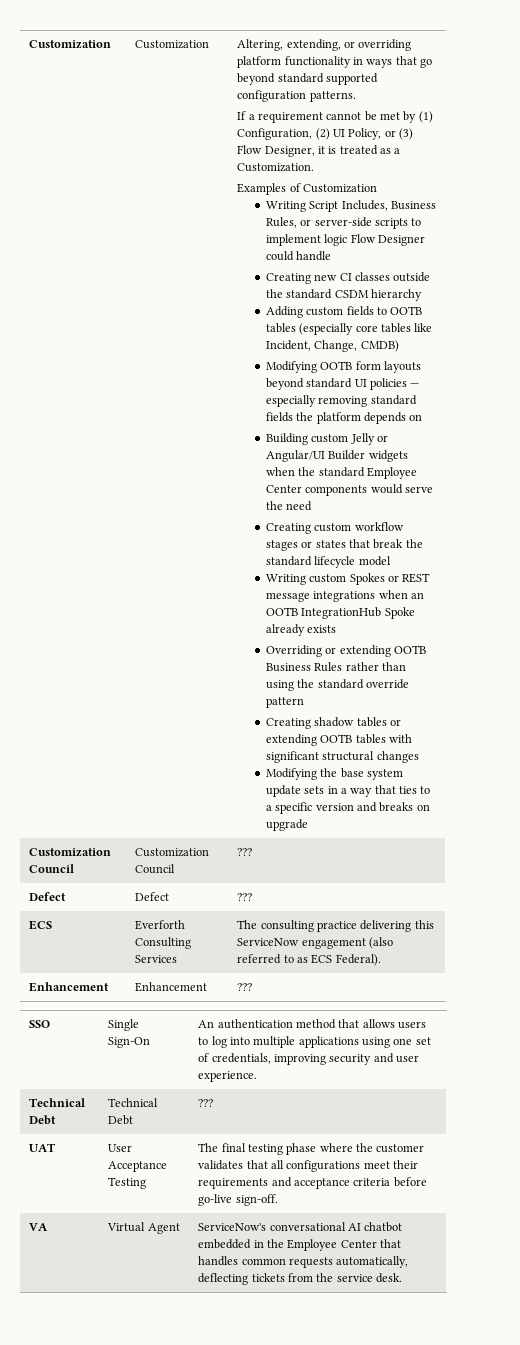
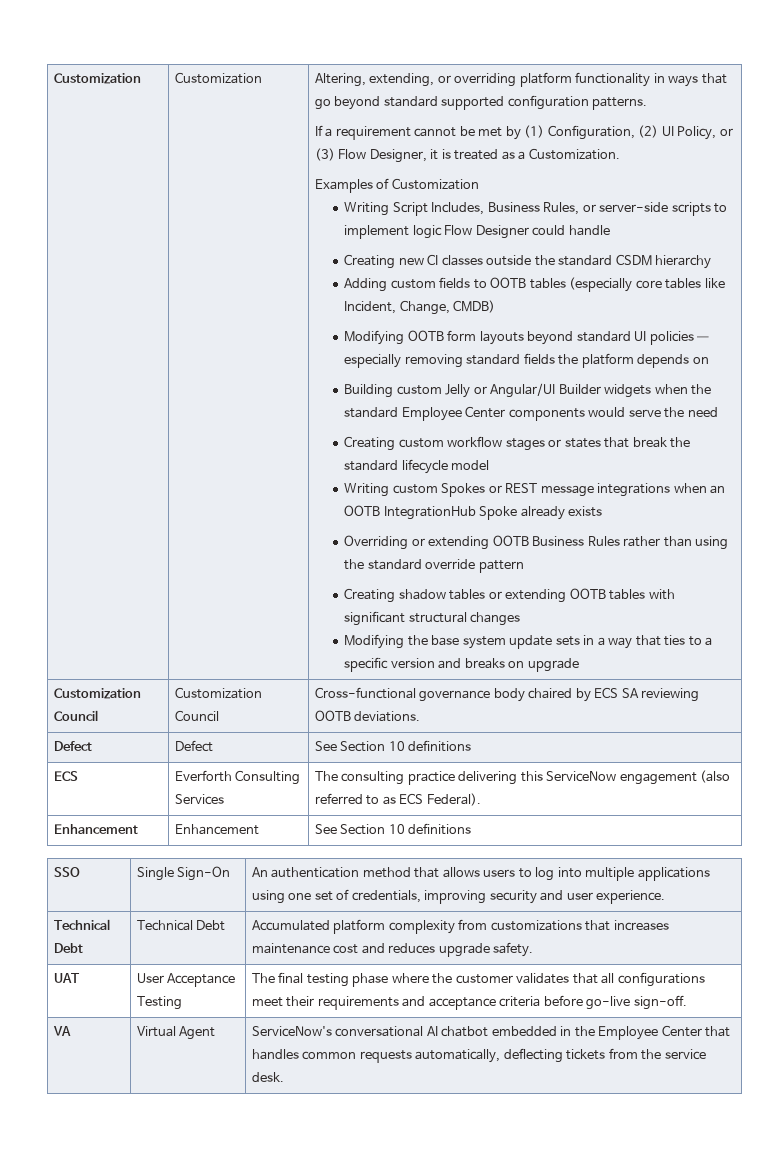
[237,848,253,856] [29,892,67,901] [135,892,170,901] [237,893,253,901] ??? // Defect | Defect | ??? -> [314,687,700,702] [314,710,421,722] [53,741,92,751] [174,740,213,752] [314,740,472,752] Cross-functional governance body chaired by ECS SA reviewing OOTB deviations. // Defect | Defect | See Section 10 definitions
[237,983,253,991] ??? -> [314,823,472,835] See Section 10 definitions
[198,1099,214,1107] ??? -> [251,919,669,934] [251,942,534,957] Accumulated platform complexity from customizations that increases maintenance cost and reduces upgrade safety.

